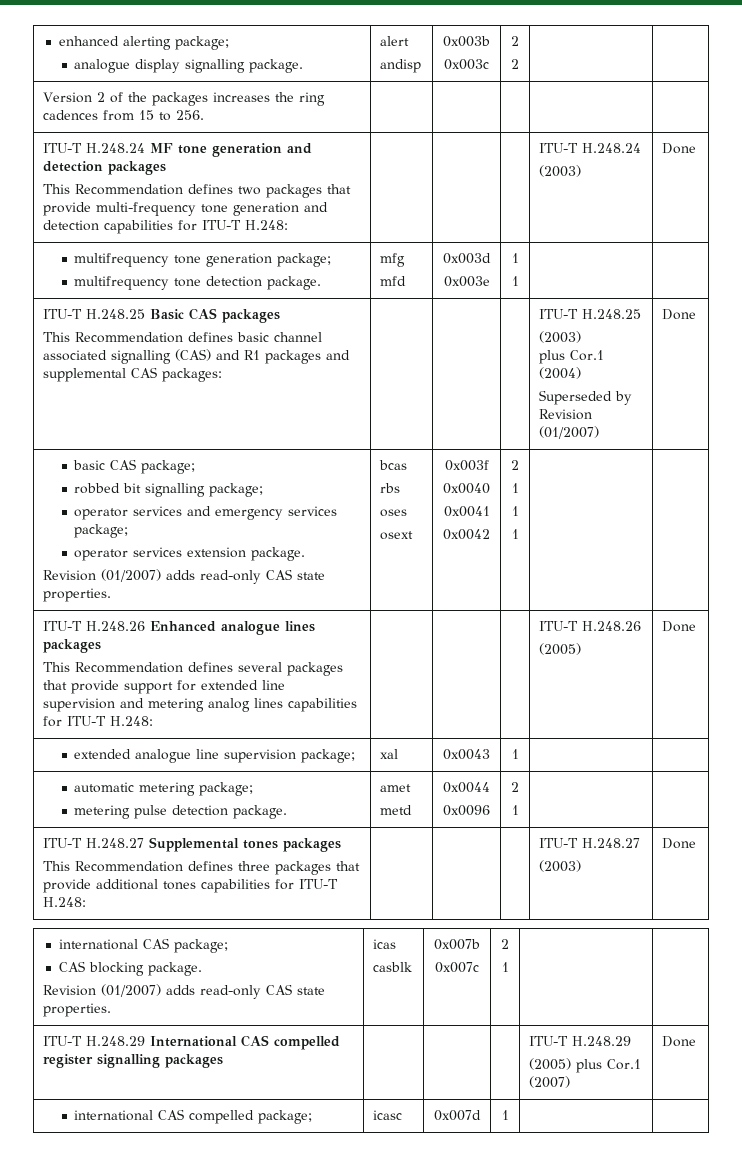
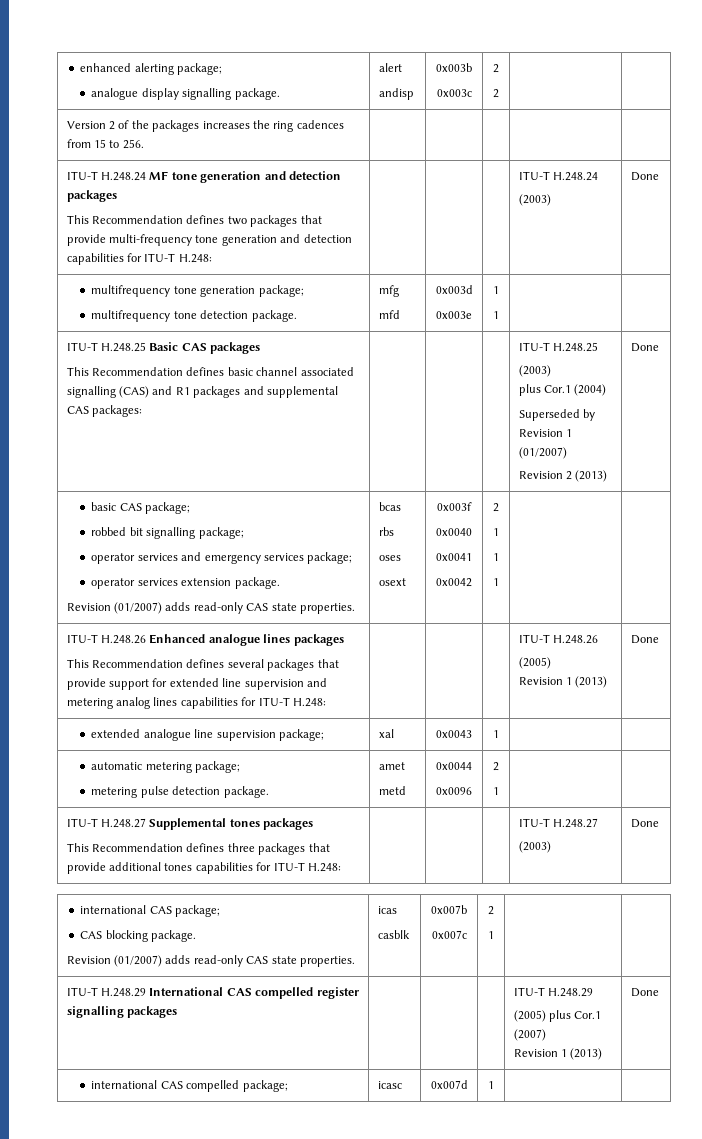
[539,426,600,439] (01/2007) -> [566,429,573,437] [518,447,567,459] [518,470,608,482] 1 (01/2007) // Revision 2 (2013)
(582, 649) none -> [518,676,608,688] // Revision 1 (2013)
(571, 1082) none -> [513,1048,603,1060] // Revision 1 (2013)

